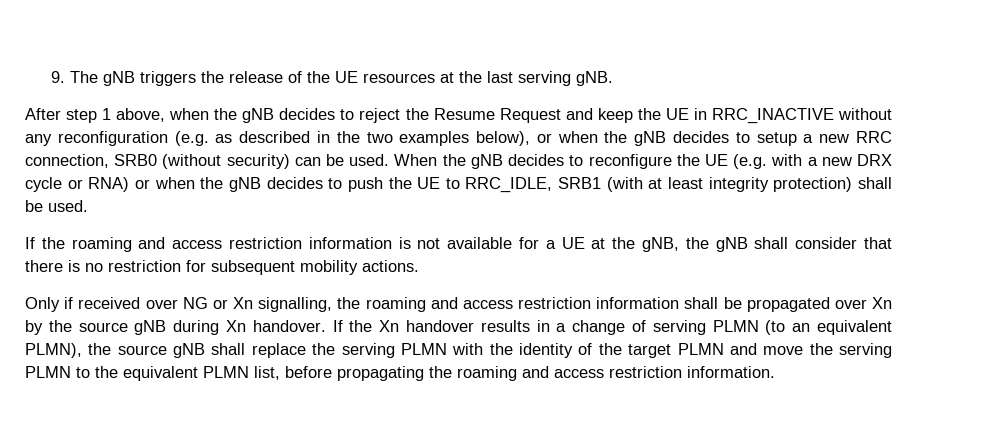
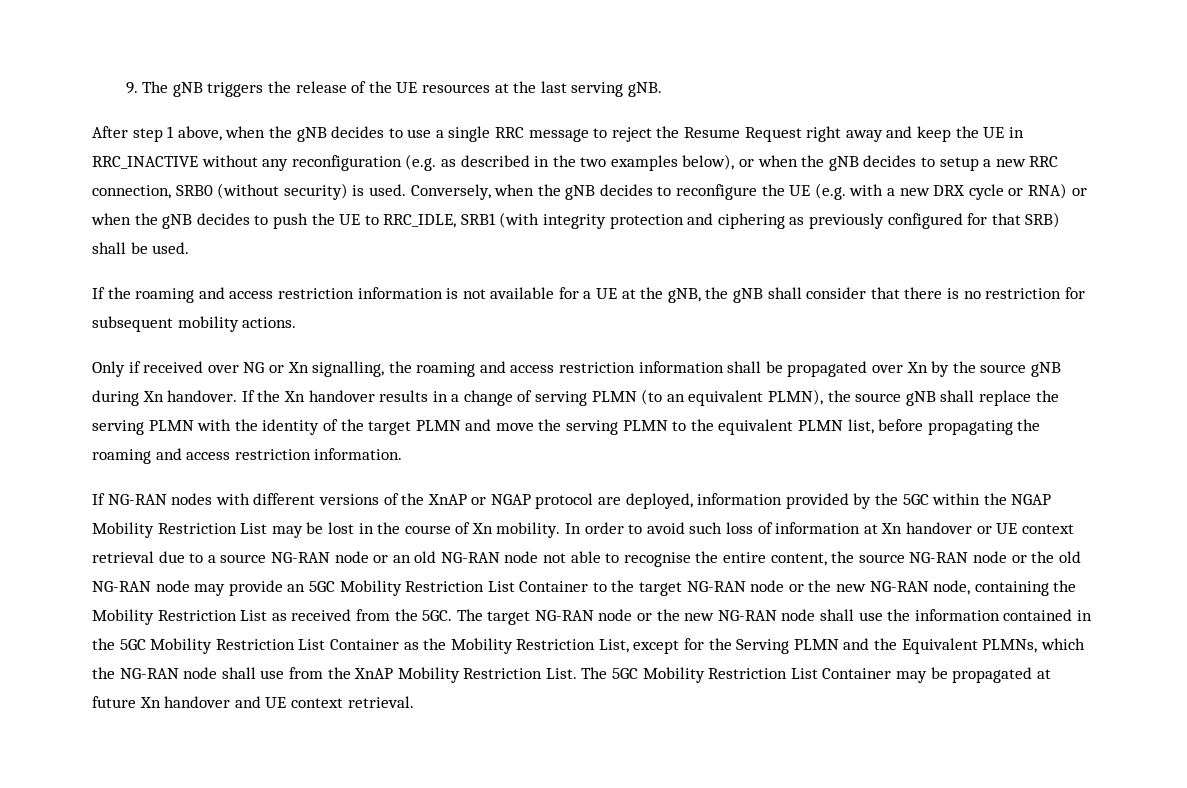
(355, 114) none -> [407,126,608,142] use a single RRC message to
(561, 115) none -> [806,126,883,142] right away
[294,154,438,166] can be used. When -> [352,184,535,200] is used. Conversely, when
[648,177,853,192] at least integrity protection) -> [543,212,1061,229] integrity protection and ciphering as previously configured for that SRB)
(775, 372) none -> [92,493,1052,509] [92,522,1074,538] [92,551,1081,567] [92,580,1077,596] [92,609,1092,625] [92,638,1085,654] [92,667,1051,683] [92,696,414,708] // If NG-RAN nodes with different versions of the XnAP or NGAP protocol are deployed, information provided by the 5GC within the NGAP Mobility Restriction List may be lost in the course of Xn mobility. In order to avoid such loss of information at Xn handover or UE context retrieval due to a source NG-RAN node or an old NG-RAN node not able to recognise the entire content, the source NG-RAN node or the old NG-RAN node may provide an 5GC Mobility Restriction List Container to the target NG-RAN node or the new NG-RAN node, containing the Mobility Restriction List as received from the 5GC. The target NG-RAN node or the new NG-RAN node shall use the information contained in the 5GC Mobility Restriction List Container as the Mobility Restriction List, except for the Serving PLMN and the Equivalent PLMNs, which the NG-RAN node shall use from the XnAP Mobility Restriction List. The 5GC Mobility Restriction List Container may be propagated at future Xn handover and UE context retrieval.

